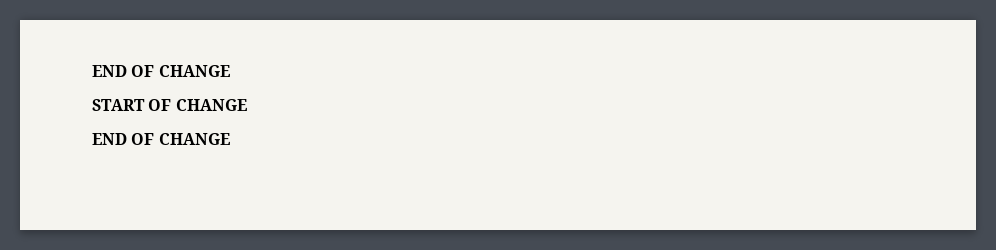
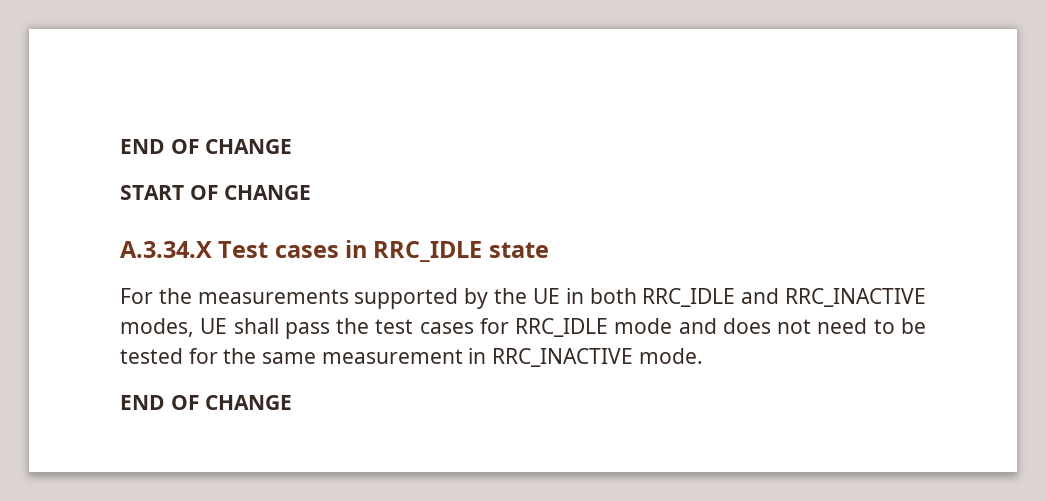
(247, 105) none -> [120,240,549,262] [120,288,927,309] [120,318,926,339] [120,348,703,367] // A.3.34.X Test cases in RRC_IDLE state // For the measurements supported by the UE in both RRC_IDLE and RRC_INACTIVE modes, UE shall pass the test cases for RRC_IDLE mode and does not need to be tested for the same measurement in RRC_INACTIVE mode.

